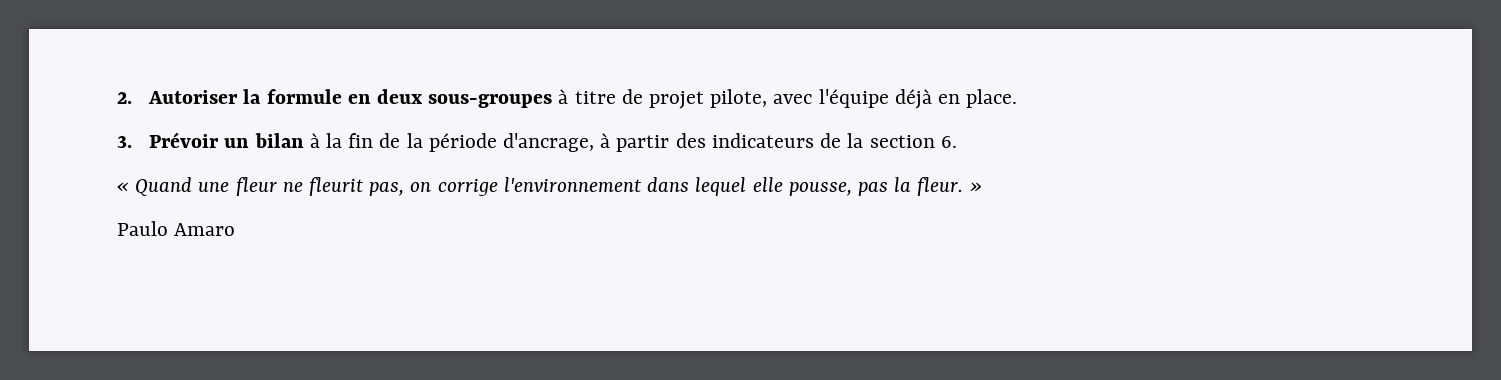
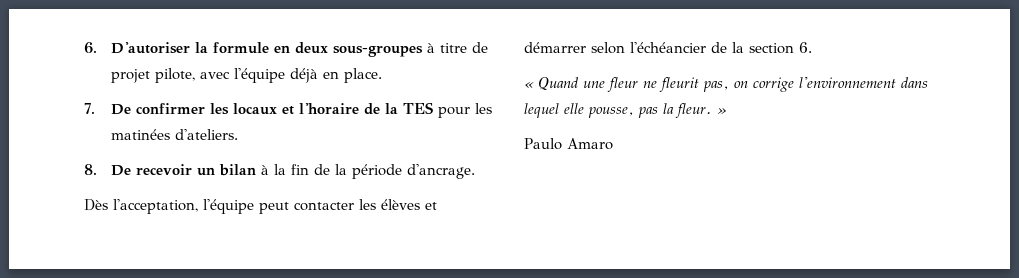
[117,90,239,104] 2. Autoriser -> [84,42,191,54] 6. D'autoriser
[117,132,220,148] 3. Prévoir -> [84,102,493,118] [111,129,239,140] [84,164,193,176] 7. De confirmer les locaux et l'horaire de la TES pour les matinées d'ateliers. // 8. De recevoir
[503,133,814,152] d'ancrage, à partir des indicateurs -> [407,164,476,179] [84,199,437,214] [524,42,706,54] d'ancrage. // Dès l'acceptation, l'équipe peut contacter les élèves et démarrer selon l'échéancier

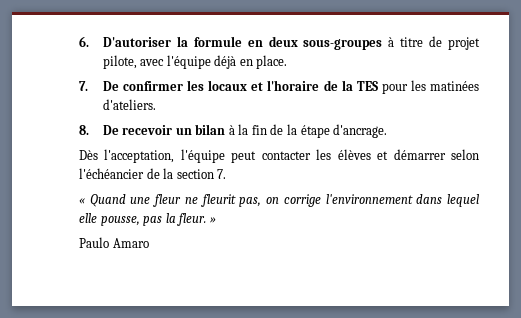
[352,164,403,179] période -> [300,125,330,138] étape
[799,42,812,53] 6. -> [217,169,227,179] 7.

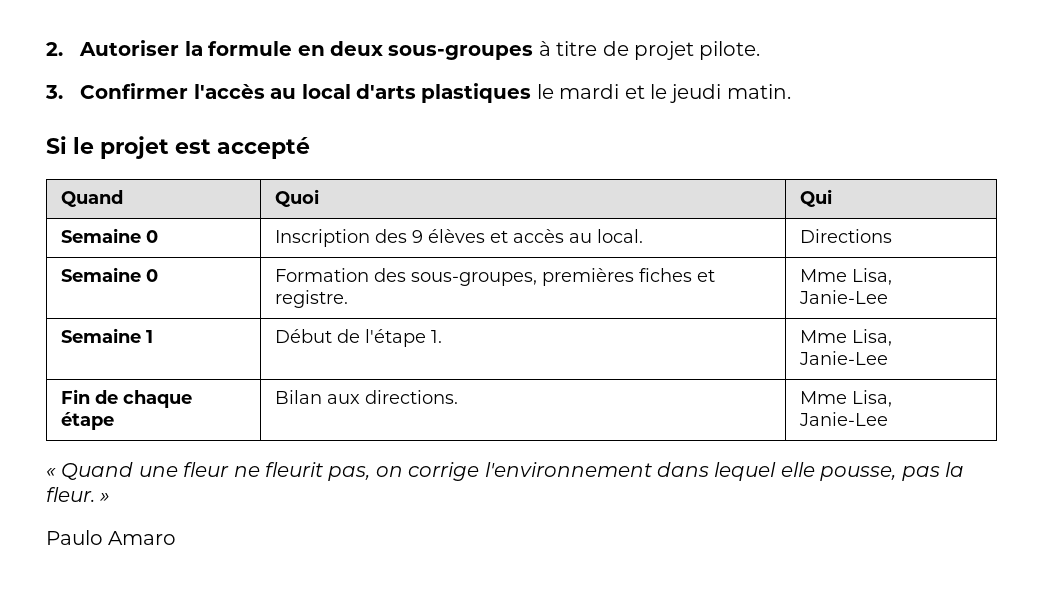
[79,36,171,47] 6. D'autoriser -> [46,40,180,56] 2. Autoriser
[102,55,288,69] [79,80,479,94] [102,99,156,110] [79,124,388,138] [79,149,480,163] [79,168,227,179] pilote, avec l'équipe déjà en place. // 7. De confirmer les locaux et l'horaire de la TES pour les matinées d'ateliers. // 8. De recevoir un bilan à la fin de la étape d'ancrage. // Dès l'acceptation, l'équipe peut contacter les élèves et démarrer selon l'échéancier de la section 7. -> [699,41,761,60] [45,83,791,103] [46,136,310,159] [61,190,124,207] [275,189,320,207] [800,189,833,207] [61,228,159,243] [275,229,644,247] [800,229,893,243] [61,267,159,282] [275,268,716,286] [275,290,349,308] [800,268,893,285] [799,290,889,304] [61,328,154,343] [275,329,443,347] [800,329,893,346] [799,351,889,365] [61,389,193,408] [61,412,115,430] [275,390,459,404] [800,390,893,407] [799,412,889,426] pilote. // 3. Confirmer l'accès au local d'arts plastiques le mardi et le jeudi matin. // Si le projet est accepté // Quand | Quoi | Qui // Semaine 0 | Inscription des 9 élèves et accès au local. | Directions // Semaine 0 | Formation des sous-groupes, premières fiches et registre. | Mme Lisa, Janie-Lee // Semaine 1 | Début de l'étape 1. | Mme Lisa, Janie-Lee // Fin de chaque étape | Bilan aux directions. | Mme Lisa, Janie-Lee

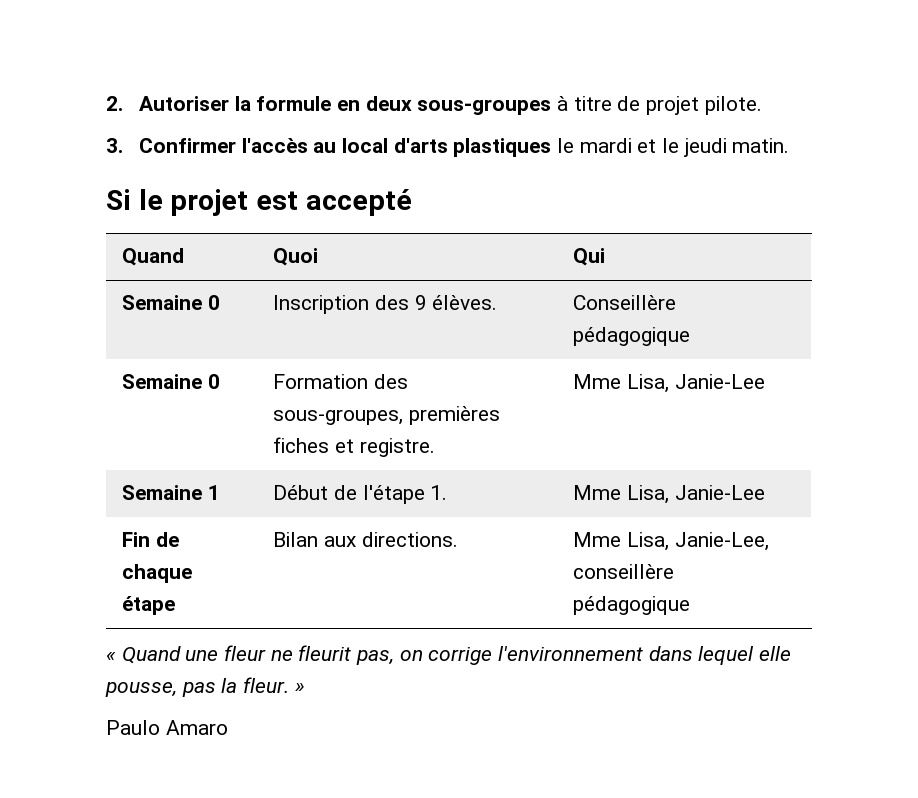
[428,229,644,243] [800,229,893,243] élèves et accès au local. | Directions -> [432,295,498,310] [573,295,677,310] [573,327,691,346] élèves. | Conseillère pédagogique
[799,412,889,426] Janie-Lee -> [674,532,769,551] [573,564,675,579] [573,596,691,615] Janie-Lee, conseillère pédagogique

